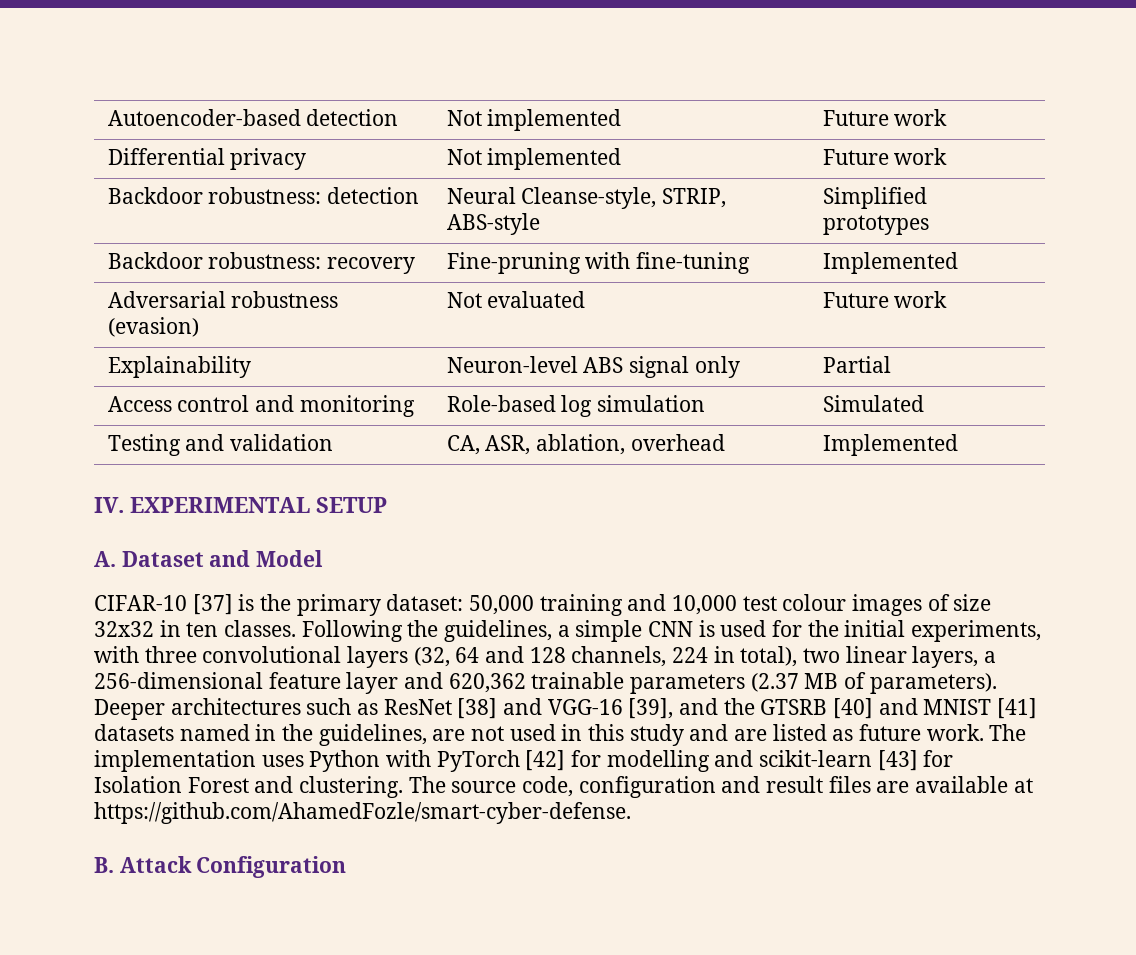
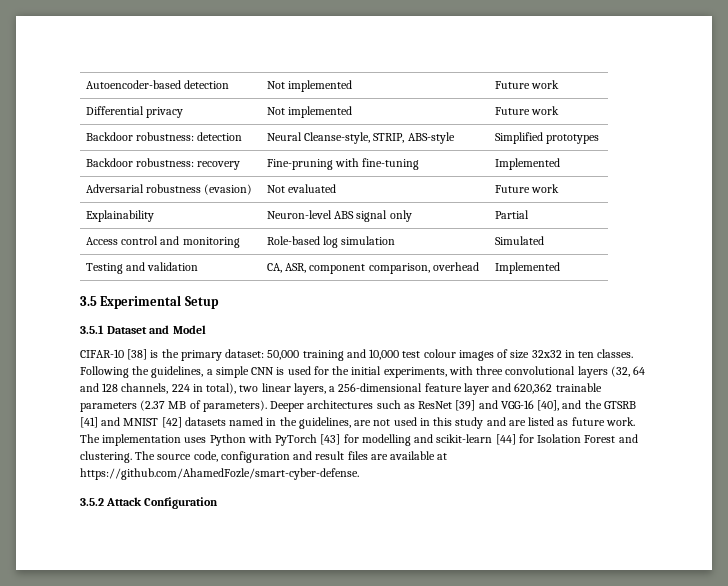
[536,434,626,455] ablation, -> [309,263,430,274] component comparison,
[94,497,387,513] [94,551,116,567] IV. EXPERIMENTAL SETUP // A. -> [80,295,219,309] [80,325,104,334] 3.5 Experimental Setup // 3.5.1
[192,594,233,615] [37] -> [127,349,148,360] [38]
[457,698,498,719] [38] -> [455,400,476,411] [39]
[628,698,674,719] [39], -> [537,400,560,411] [40],
[833,698,874,719] [40] -> [80,417,98,428] [41]
[997,698,1038,719] [41] -> [161,417,182,428] [42]
[525,750,566,771] [42] -> [320,434,341,445] [43]
[877,750,918,771] [43] -> [495,434,516,445] [44]
[94,857,114,873] B. -> [80,498,104,506] 3.5.2

